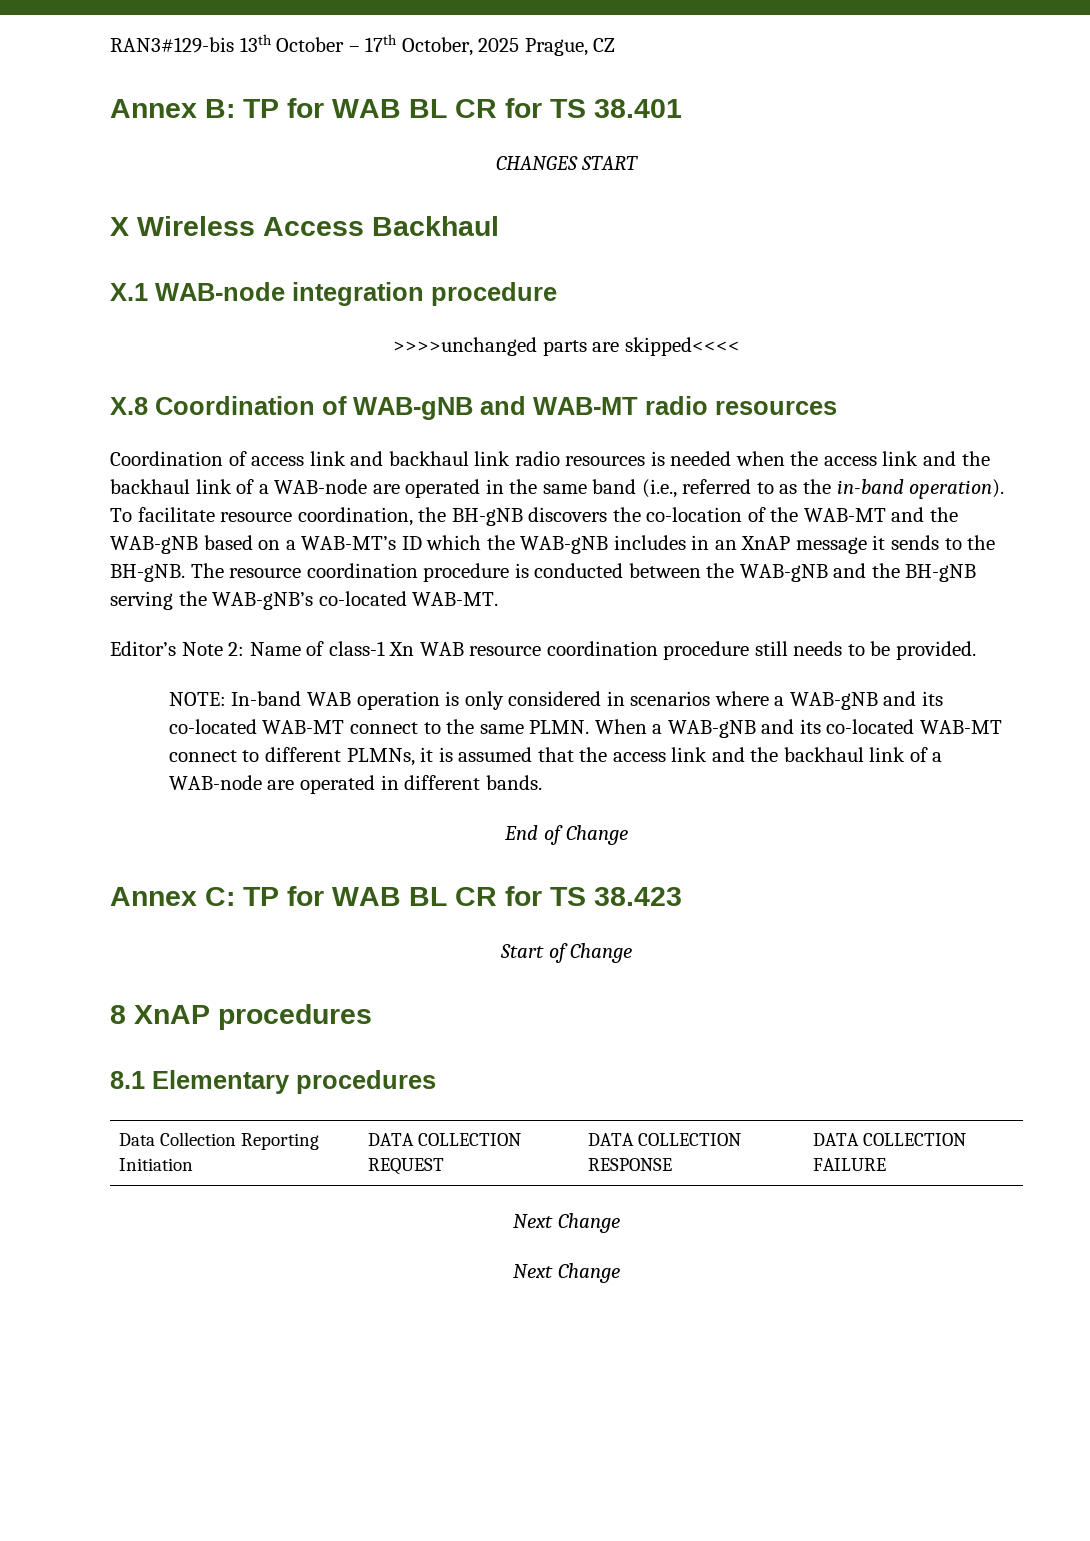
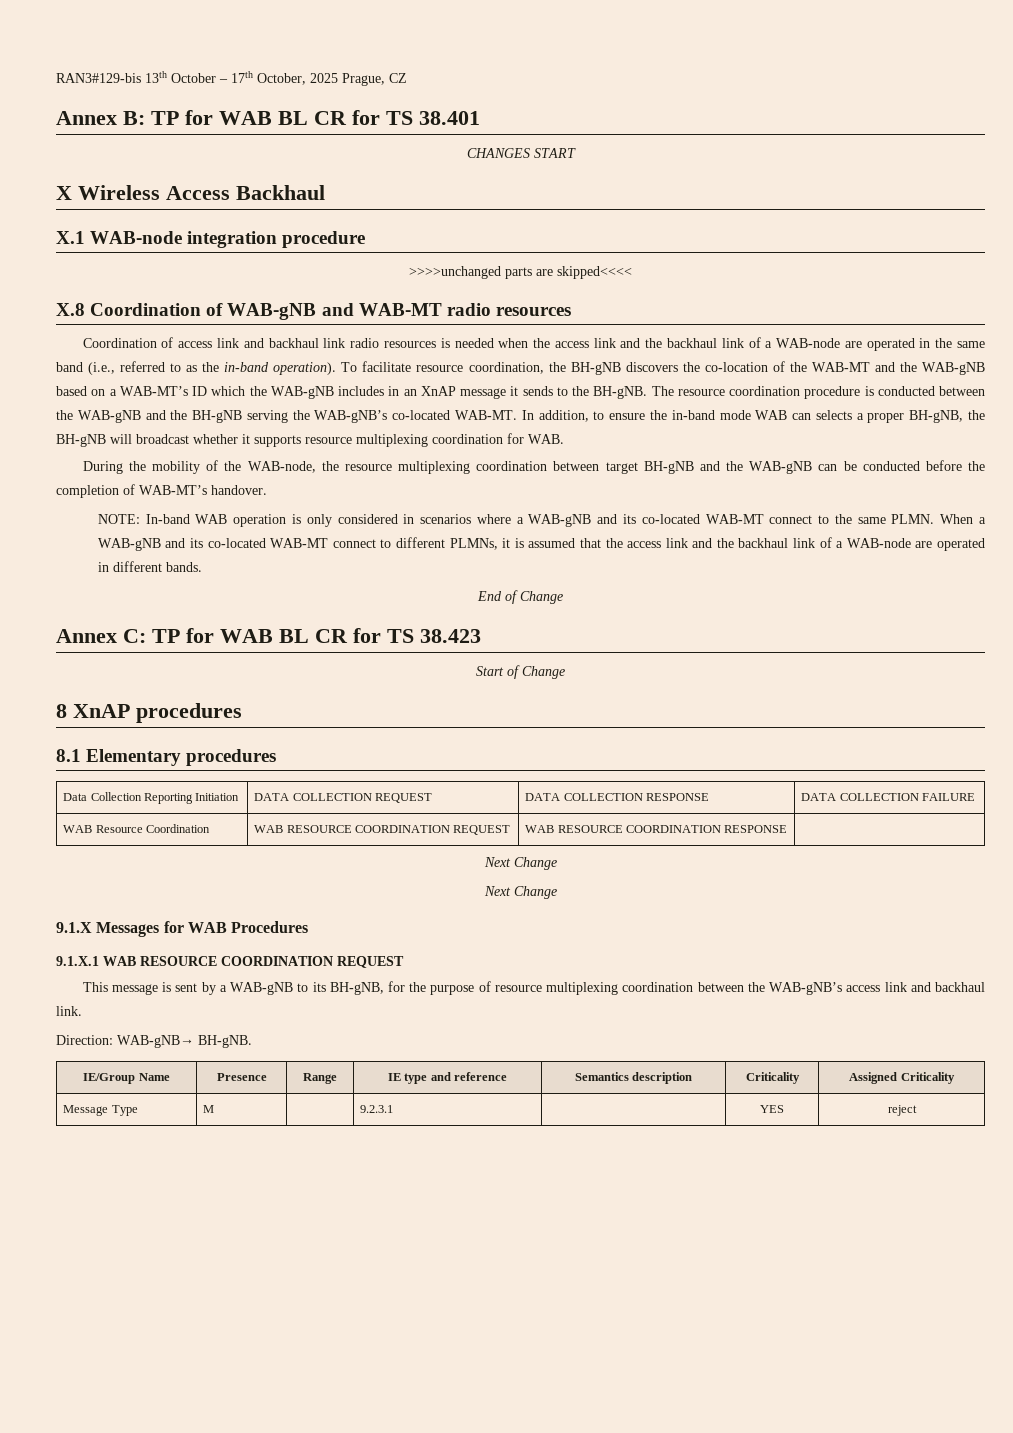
[110,641,977,660] // Editor’s Note 2: Name of class-1 Xn WAB resource coordination procedure still needs to be provided. -> [521,410,985,423] [56,433,564,447] [82,460,985,474] [56,484,267,498] In addition, to ensure the in-band mode WAB can selects a proper BH-gNB, the BH-gNB will broadcast whether it supports resource multiplexing coordination for WAB. // During the mobility of the WAB-node, the resource multiplexing coordination between target BH-gNB and the WAB-gNB can be conducted before the completion of WAB-MT’s handover.
[513,1213,620,1233] [513,1263,620,1283] // Next Change // Next Change -> [63,824,210,833] [254,825,511,835] [525,825,788,833] [483,857,557,870] [483,886,557,899] [56,921,309,937] [56,956,404,968] [82,981,986,995] [56,1006,82,1016] [56,1035,252,1048] [83,1073,170,1084] [216,1073,267,1081] [303,1073,337,1084] [387,1072,508,1084] [574,1072,693,1084] [745,1072,800,1084] [849,1072,955,1084] [63,1105,138,1116] [203,1105,215,1113] [360,1105,394,1113] [760,1105,784,1113] [887,1105,917,1116] // WAB Resource Coordination | WAB RESOURCE COORDINATION REQUEST | WAB RESOURCE COORDINATION RESPONSE | // Next Change // Next Change // 9.1.X Messages for WAB Procedures // 9.1.X.1 WAB RESOURCE COORDINATION REQUEST // This message is sent by a WAB-gNB to its BH-gNB, for the purpose of resource multiplexing coordination between the WAB-gNB’s access link and backhaul link. // Direction: WAB-gNB→ BH-gNB. // IE/Group Name | Presence | Range | IE type and reference | Semantics description | Criticality | Assigned Criticality // Message Type | M | | 9.2.3.1 | | YES | reject

